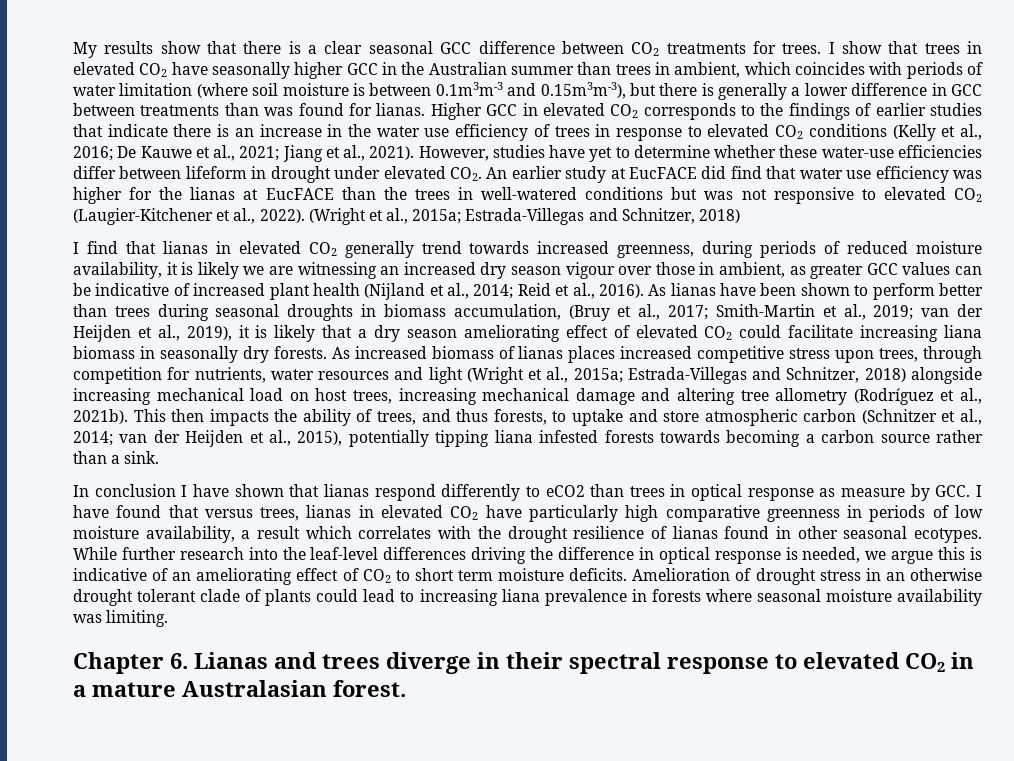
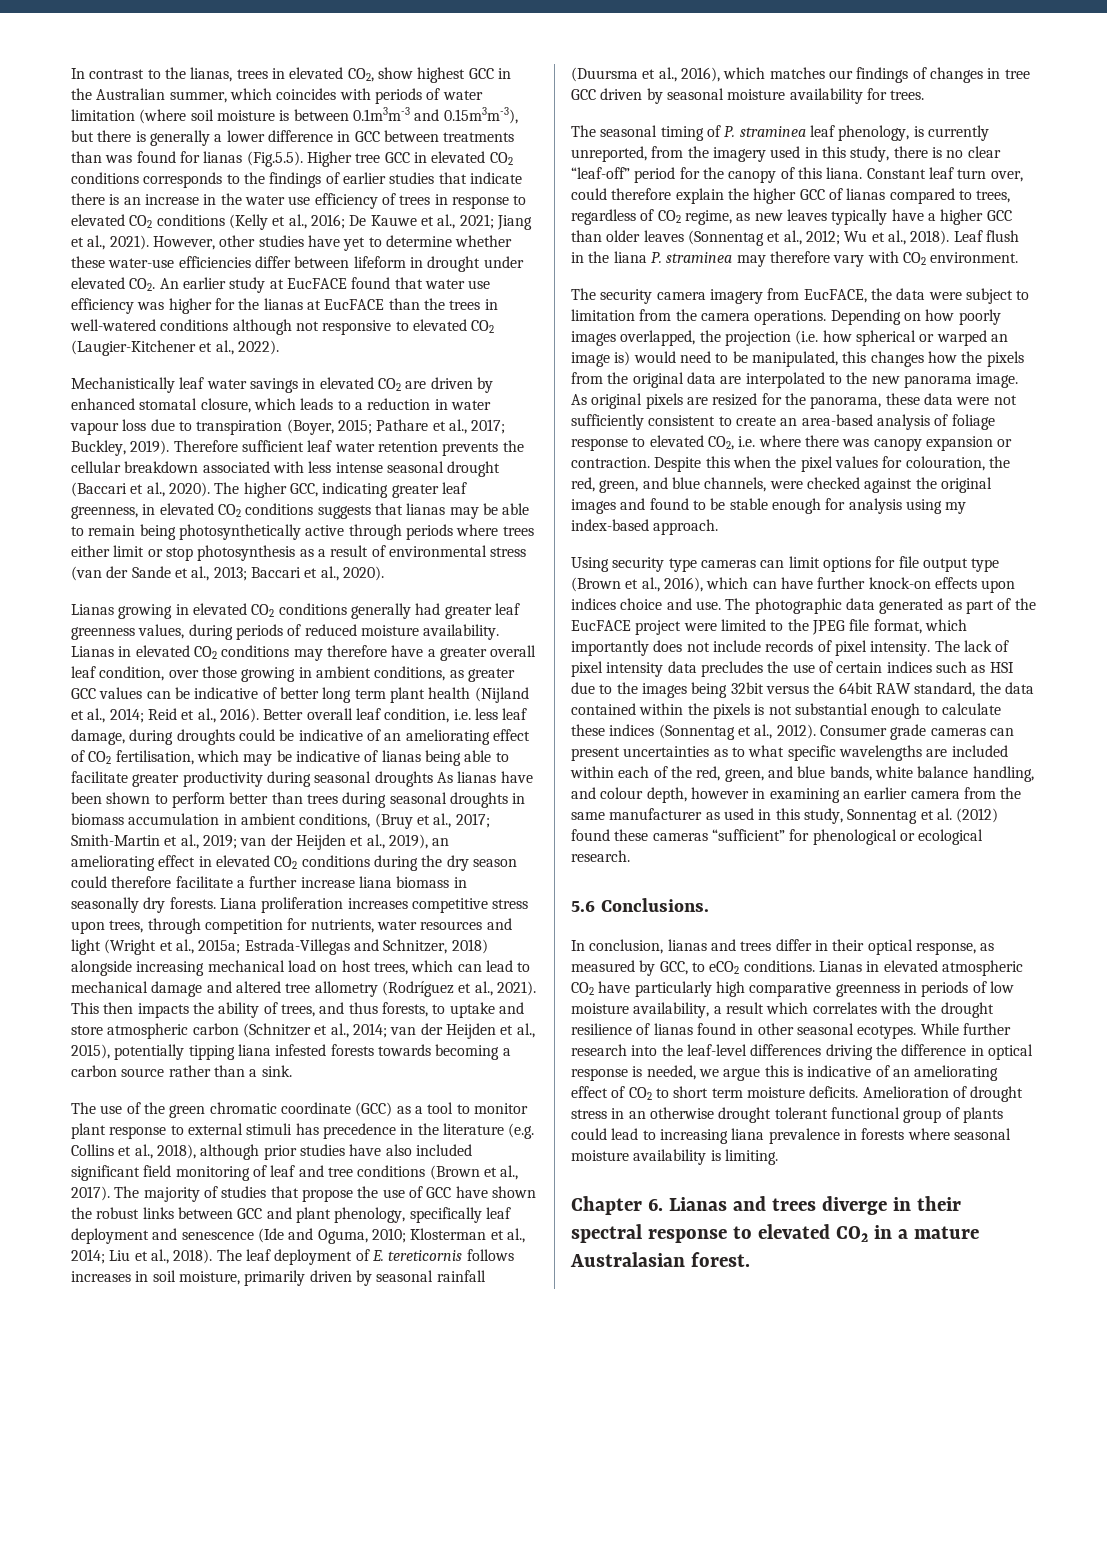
[73,41,983,58] [73,62,741,79] My results show that there is a clear seasonal GCC difference between CO2 treatments for trees. I show that trees in elevated CO2 have seasonally higher GCC in the Australian summer than trees in ambient, -> [71,67,511,83] [71,88,227,103] In contrast to the lianas, trees in elevated CO2, show highest GCC in the Australian summer,
[376,103,482,120] lianas. Higher -> [203,151,381,167] lianas (Fig.5.5). Higher tree
(639, 111) none -> [71,172,139,184] conditions
(489, 153) none -> [219,235,256,247] other
[701,166,762,179] did find -> [351,277,391,289] found
[671,187,734,200] but was -> [232,319,292,335] although
[308,208,741,225] [73,241,695,258] (Wright et al., 2015a; Estrada-Villegas and Schnitzer, 2018) // I find that lianas in elevated CO2 generally trend towards increased greenness, -> [71,377,493,393] [71,398,491,413] [70,419,506,435] [71,440,524,456] [71,461,501,477] [71,482,467,498] [71,503,530,519] [71,524,534,540] [71,545,527,561] [71,566,384,581] [71,603,520,619] [71,624,185,640] // Mechanistically leaf water savings in elevated CO2 are driven by enhanced stomatal closure, which leads to a reduction in water vapour loss due to transpiration (Boyer, 2015; Pathare et al., 2017; Buckley, 2019). Therefore sufficient leaf water retention prevents the cellular breakdown associated with less intense seasonal drought (Baccari et al., 2020). The higher GCC, indicating greater leaf greenness, in elevated CO2 conditions suggests that lianas may be able to remain being photosynthetically active through periods where trees either limit or stop photosynthesis as a result of environmental stress (van der Sande et al., 2013; Baccari et al., 2020). // Lianas growing in elevated CO2 conditions generally had greater leaf greenness values,
[73,262,786,279] availability, it is likely we are witnessing an increased dry season vigour over those in ambient, -> [423,624,500,640] [71,645,537,661] [71,666,446,682] availability. Lianas in elevated CO2 conditions may therefore have a greater overall leaf condition, over those growing in ambient conditions,
[193,283,266,296] increased -> [279,687,386,703] better long term
(644, 291) none -> [263,708,528,723] [71,729,530,745] [71,750,509,766] [71,771,433,787] Better overall leaf condition, i.e. less leaf damage, during droughts could be indicative of an ameliorating effect of CO2 fertilisation, which may be indicative of lianas being able to facilitate greater productivity during seasonal droughts
[453,304,561,320] accumulation, -> [128,813,371,828] accumulation in ambient conditions,
[238,325,939,342] it is likely that a dry season ameliorating effect of elevated CO2 could facilitate increasing -> [432,838,450,846] [71,855,517,871] [71,876,355,888] an ameliorating effect in elevated CO2 conditions during the dry season could therefore facilitate a further increase
[331,346,693,363] As increased biomass of lianas places increased -> [219,897,408,913] Liana proliferation increases
[398,388,477,405] increasing -> [411,960,531,972] which can lead to
[677,388,736,405] altering -> [235,981,281,993] altered
[73,409,128,424] 2021b). -> [496,981,536,996] 2021).
[73,484,982,501] [73,505,444,521] In conclusion I have shown that lianas respond differently to eCO2 than trees in optical response as measure by GCC. I have found that versus trees, lianas in elevated -> [71,1102,528,1118] [71,1123,535,1139] [71,1144,472,1160] [71,1165,519,1181] [71,1186,536,1202] [71,1207,511,1223] [71,1228,525,1244] [71,1249,514,1265] [71,1270,486,1286] [571,67,1030,83] [571,88,925,104] [571,125,989,141] [571,146,1001,162] [571,167,1023,183] [571,188,1011,204] [571,209,1012,225] [571,230,1019,246] [571,251,1019,267] [571,288,1030,304] [571,309,1001,325] [571,330,1008,346] [571,351,1024,367] [571,372,1019,388] [571,393,1017,409] [571,414,995,430] [571,435,1013,451] [571,456,1010,472] [571,477,992,493] [571,498,967,514] [571,519,719,535] [571,556,1000,572] [571,577,1016,593] [571,598,1036,614] [571,619,967,635] [571,640,1010,656] [571,661,1014,677] [571,682,1034,698] [571,703,1001,719] [571,724,1014,740] [571,745,1008,761] [570,766,1034,782] [571,787,1022,803] [571,808,999,824] [571,829,984,845] [571,850,630,862] [571,898,709,912] [571,939,995,955] [571,960,1023,976] The use of the green chromatic coordinate (GCC) as a tool to monitor plant response to external stimuli has precedence in the literature (e.g. Collins et al., 2018), although prior studies have also included significant field monitoring of leaf and tree conditions (Brown et al., 2017). The majority of studies that propose the use of GCC have shown the robust links between GCC and plant phenology, specifically leaf deployment and senescence (Ide and Oguma, 2010; Klosterman et al., 2014; Liu et al., 2018). The leaf deployment of E. tereticornis follows increases in soil moisture, primarily driven by seasonal rainfall (Duursma et al., 2016), which matches our findings of changes in tree GCC driven by seasonal moisture availability for trees. // The seasonal timing of P. straminea leaf phenology, is currently unreported, from the imagery used in this study, there is no clear “leaf-off” period for the canopy of this liana. Constant leaf turn over, could therefore explain the higher GCC of lianas compared to trees, regardless of CO2 regime, as new leaves typically have a higher GCC than older leaves (Sonnentag et al., 2012; Wu et al., 2018). Leaf flush in the liana P. straminea may therefore vary with CO2 environment. // The security camera imagery from EucFACE, the data were subject to limitation from the camera operations. Depending on how poorly images overlapped, the projection (i.e. how spherical or warped an image is) would need to be manipulated, this changes how the pixels from the original data are interpolated to the new panorama image. As original pixels are resized for the panorama, these data were not sufficiently consistent to create an area-based analysis of foliage response to elevated CO2, i.e. where there was canopy expansion or contraction. Despite this when the pixel values for colouration, the red, green, and blue channels, were checked against the original images and found to be stable enough for analysis using my index-based approach. // Using security type cameras can limit options for file output type (Brown et al., 2016), which can have further knock-on effects upon indices choice and use. The photographic data generated as part of the EucFACE project were limited to the JPEG file format, which importantly does not include records of pixel intensity. The lack of pixel intensity data precludes the use of certain indices such as HSI due to the images being 32bit versus the 64bit RAW standard, the data contained within the pixels is not substantial enough to calculate these indices (Sonnentag et al., 2012). Consumer grade cameras can present uncertainties as to what specific wavelengths are included within each of the red, green, and blue bands, white balance handling, and colour depth, however in examining an earlier camera from the same manufacturer as used in this study, Sonnentag et al. (2012) found these cameras “sufficient” for phenological or ecological research. // 5.6 Conclusions. // In conclusion, lianas and trees differ in their optical response, as measured by GCC, to eCO2 conditions. Lianas in elevated atmospheric
[200,589,241,602] clade -> [830,1107,942,1123] functional group
[73,614,102,623] was -> [710,1150,721,1161] is

